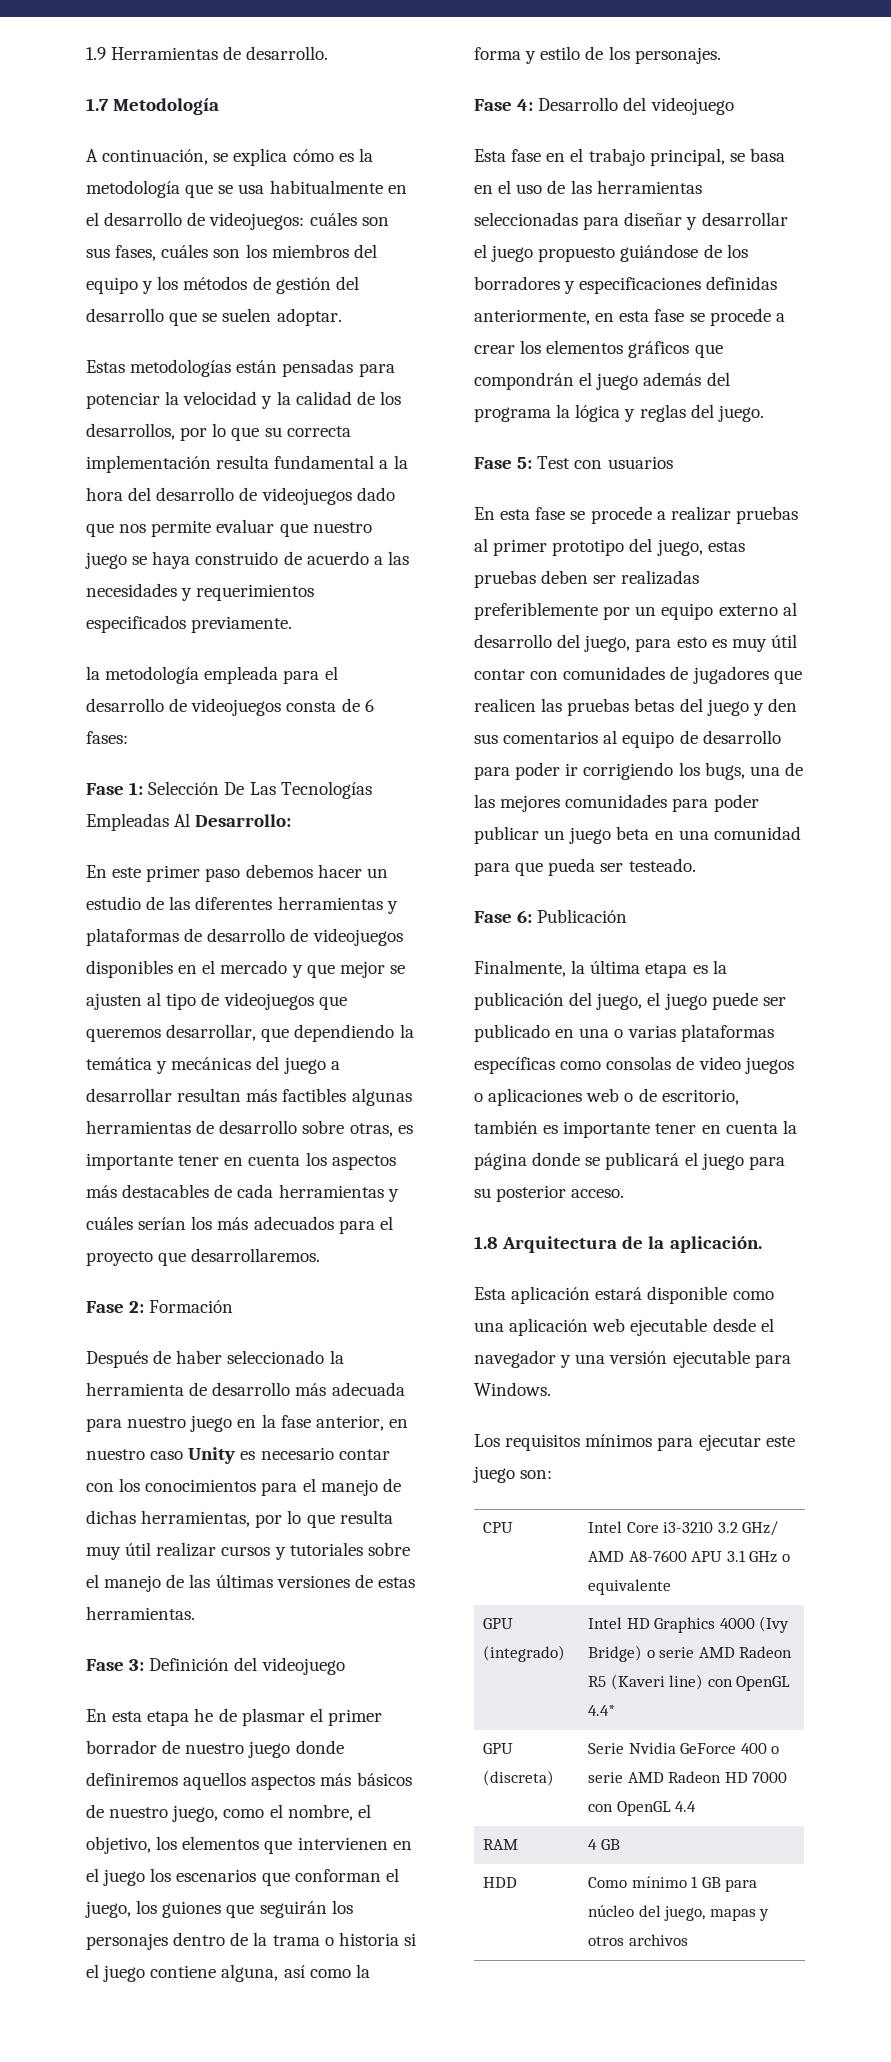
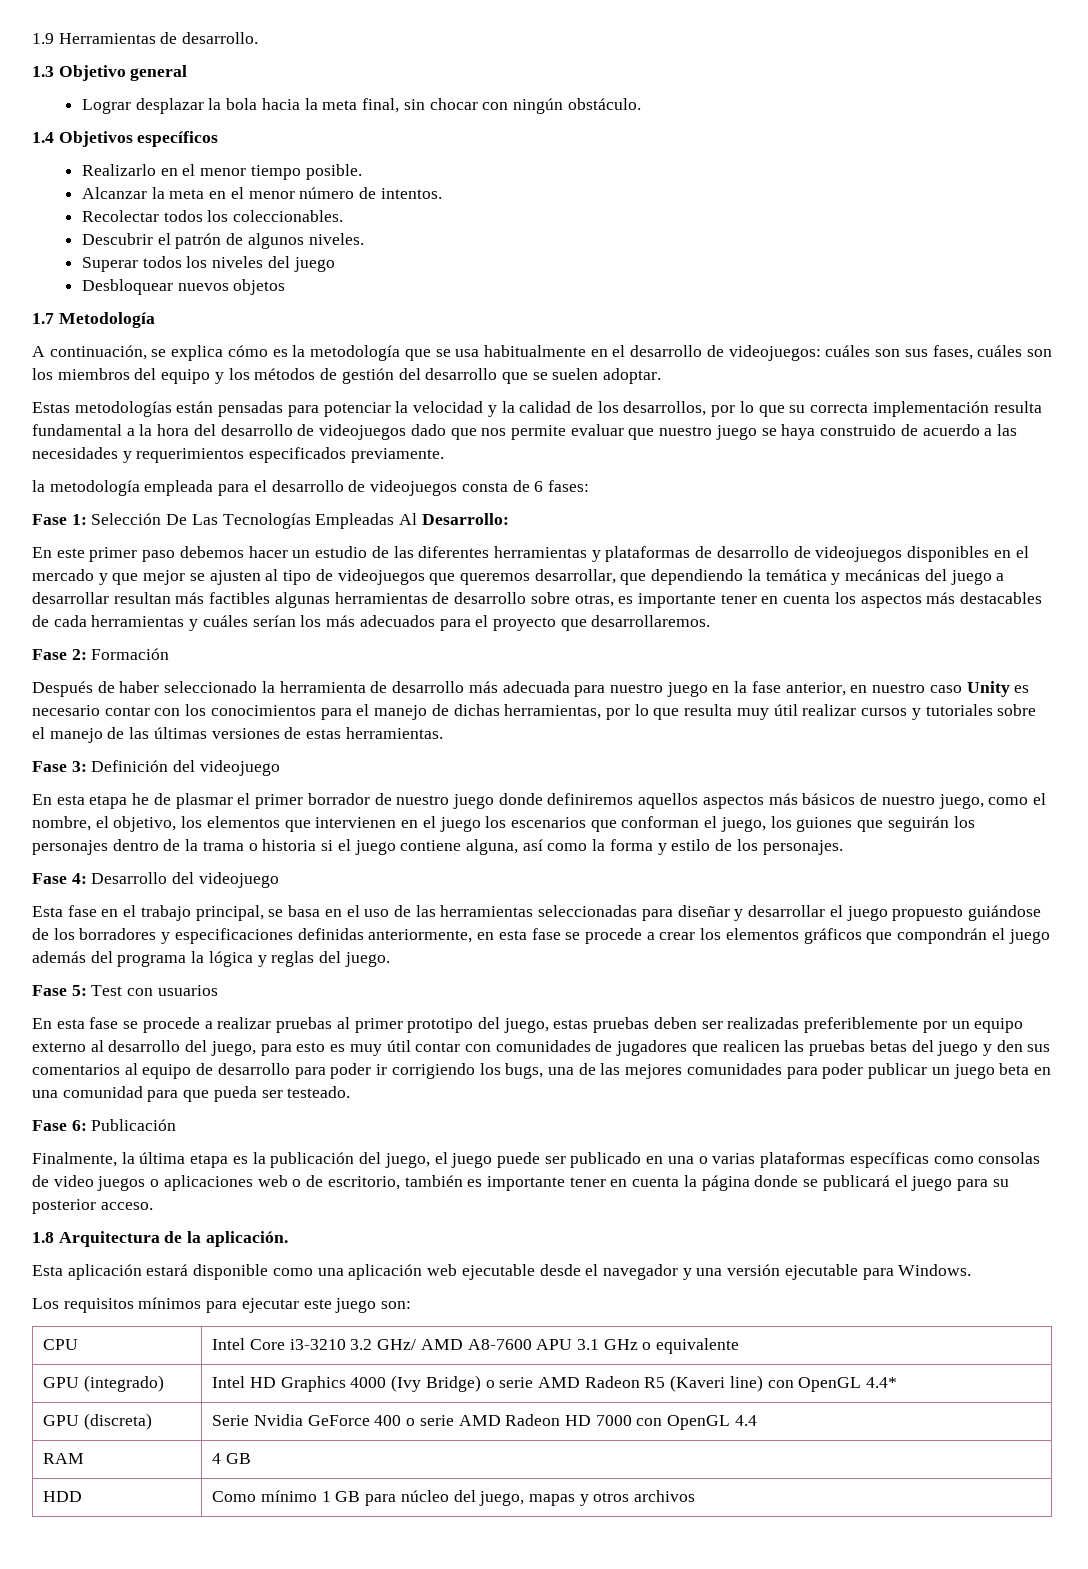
(329, 53) none -> [32,65,188,81] [82,98,641,114] [32,131,219,147] [82,164,362,180] [82,187,442,199] [82,210,344,222] [82,233,364,249] [82,256,335,272] [82,279,286,295] // 1.3 Objetivo general // Lograr desplazar la bola hacia la meta final, sin chocar con ningún obstáculo. // 1.4 Objetivos específicos // Realizarlo en el menor tiempo posible. // Alcanzar la meta en el menor número de intentos. // Recolectar todos los coleccionables. // Descubrir el patrón de algunos niveles. // Superar todos los niveles del juego // Desbloquear nuevos objetos

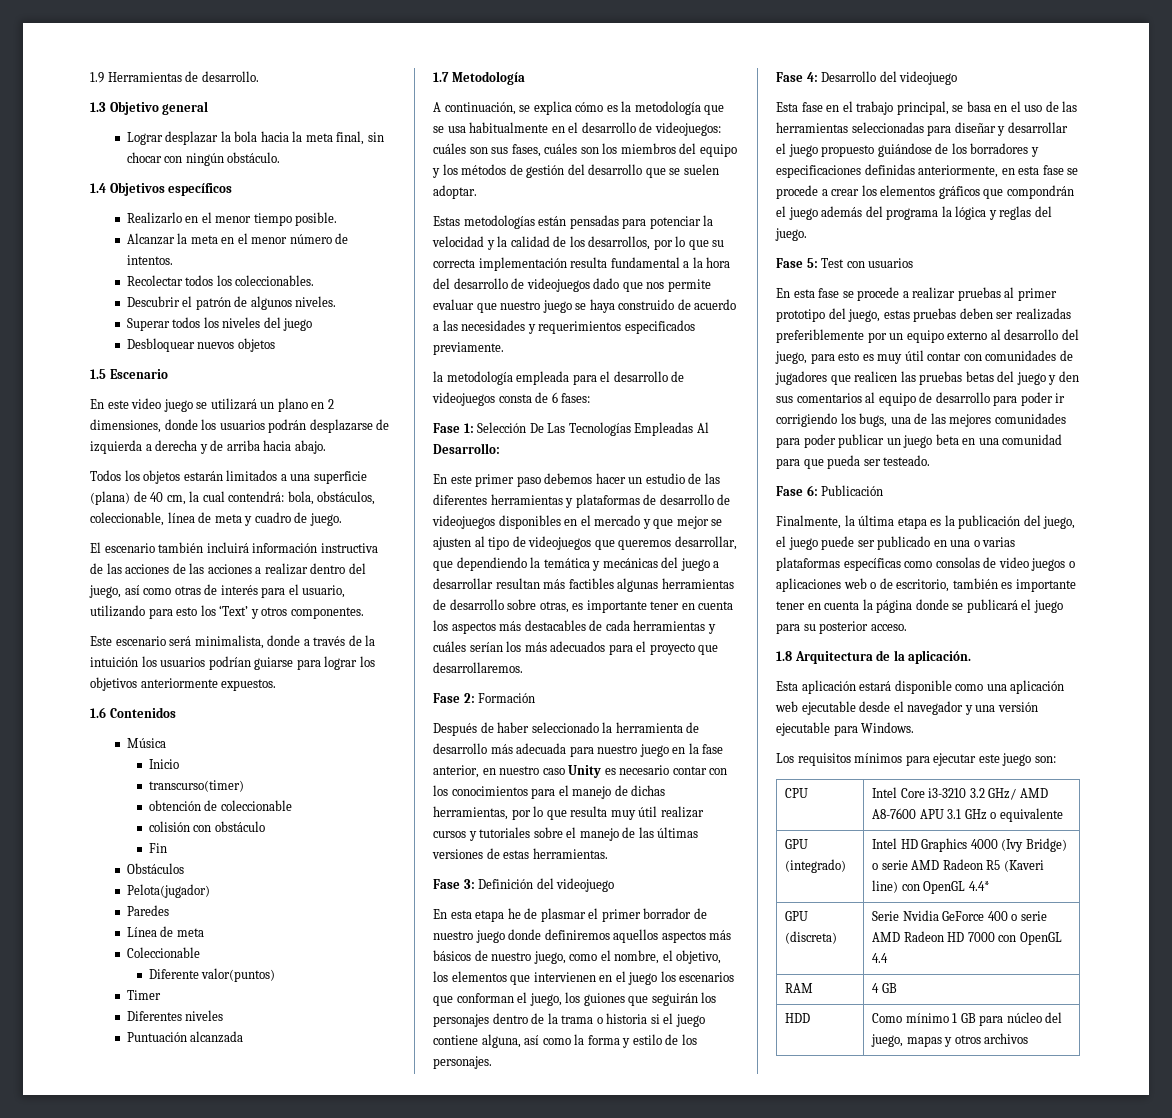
(286, 287) none -> [90,369,168,379] [90,398,334,412] [90,419,390,433] [90,440,326,454] [90,470,367,484] [90,491,376,505] [90,512,342,526] [90,542,378,553] [90,563,366,575] [89,584,346,598] [90,605,364,619] [90,635,376,649] [90,656,375,670] [90,677,277,691] [90,707,176,718] [126,738,166,748] [148,759,179,769] [148,780,244,792] [148,800,292,811] [148,821,265,832] [148,843,167,853] [126,863,184,874] [126,884,210,898] [126,905,169,916] [126,926,204,937] [126,947,200,958] [148,968,276,982] [126,990,161,1000] [126,1010,224,1021] [126,1031,244,1043] // 1.5 Escenario // En este video juego se utilizará un plano en 2 dimensiones, donde los usuarios podrán desplazarse de izquierda a derecha y de arriba hacia abajo. // Todos los objetos estarán limitados a una superficie (plana) de 40 cm, la cual contendrá: bola, obstáculos, coleccionable, línea de meta y cuadro de juego. // El escenario también incluirá información instructiva de las acciones de las acciones a realizar dentro del juego, así como otras de interés para el usuario, utilizando para esto los ‘Text’ y otros componentes. // Este escenario será minimalista, donde a través de la intuición los usuarios podrían guiarse para lograr los objetivos anteriormente expuestos. // 1.6 Contenidos // Música // Inicio // transcurso(timer) // obtención de coleccionable // colisión con obstáculo // Fin // Obstáculos // Pelota(jugador) // Paredes // Línea de meta // Coleccionable // Diferente valor(puntos) // Timer // Diferentes niveles // Puntuación alcanzada

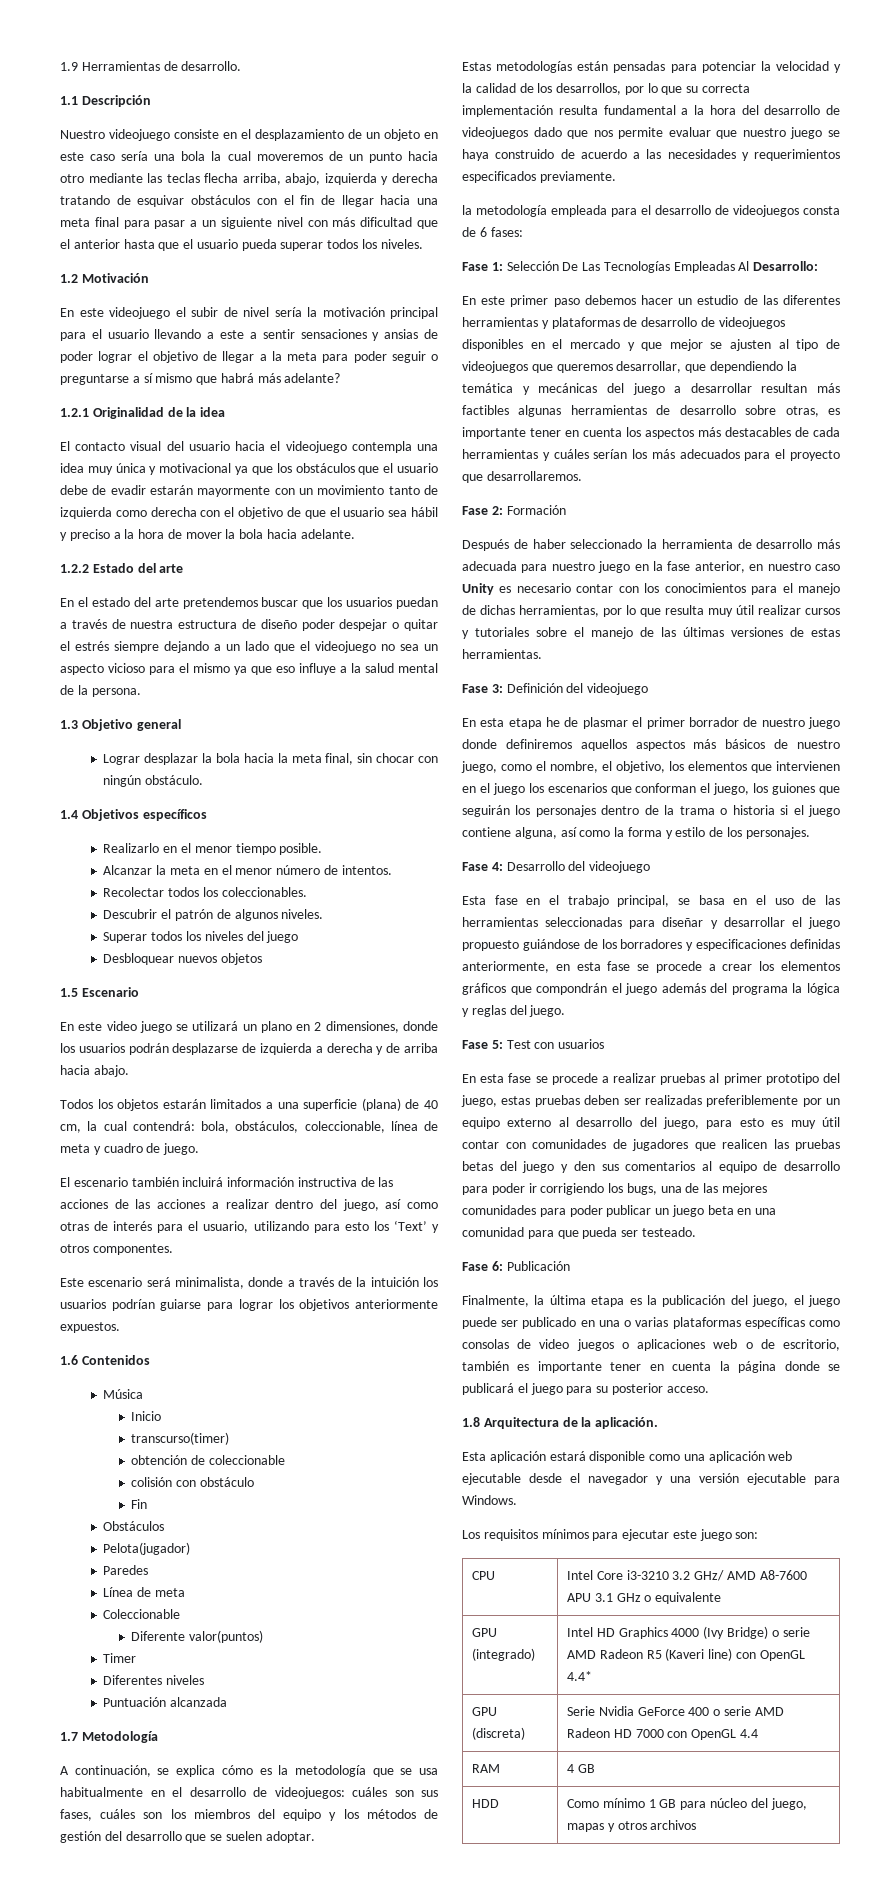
(259, 76) none -> [60,95,151,107] [60,129,438,141] [60,151,438,163] [60,173,438,185] [60,195,438,207] [60,217,438,229] [60,239,423,251] [60,273,149,283] [60,307,438,319] [60,329,438,341] [60,351,438,363] [60,373,341,385] [60,407,226,419] [60,441,439,453] [60,463,438,475] [60,485,438,497] [60,507,438,519] [60,529,355,541] [60,563,184,573] [60,597,438,609] [60,619,439,631] [60,641,438,653] [60,663,438,675] [60,685,141,697] // 1.1 Descripción // Nuestro videojuego consiste en el desplazamiento de un objeto en este caso sería una bola la cual moveremos de un punto hacia otro mediante las teclas flecha arriba, abajo, izquierda y derecha tratando de esquivar obstáculos con el fin de llegar hacia una meta final para pasar a un siguiente nivel con más dificultad que el anterior hasta que el usuario pueda superar todos los niveles. // 1.2 Motivación // En este videojuego el subir de nivel sería la motivación principal para el usuario llevando a este a sentir sensaciones y ansias de poder lograr el objetivo de llegar a la meta para poder seguir o preguntarse a sí mismo que habrá más adelante? // 1.2.1 Originalidad de la idea // El contacto visual del usuario hacia el videojuego contempla una idea muy única y motivacional ya que los obstáculos que el usuario debe de evadir estarán mayormente con un movimiento tanto de izquierda como derecha con el objetivo de que el usuario sea hábil y preciso a la hora de mover la bola hacia adelante. // 1.2.2 Estado del arte // En el estado del arte pretendemos buscar que los usuarios puedan a través de nuestra estructura de diseño poder despejar o quitar el estrés siempre dejando a un lado que el videojuego no sea un aspecto vicioso para el mismo ya que eso influye a la salud mental de la persona.

